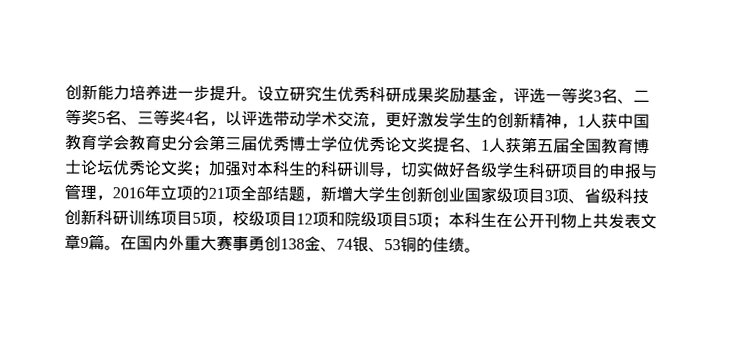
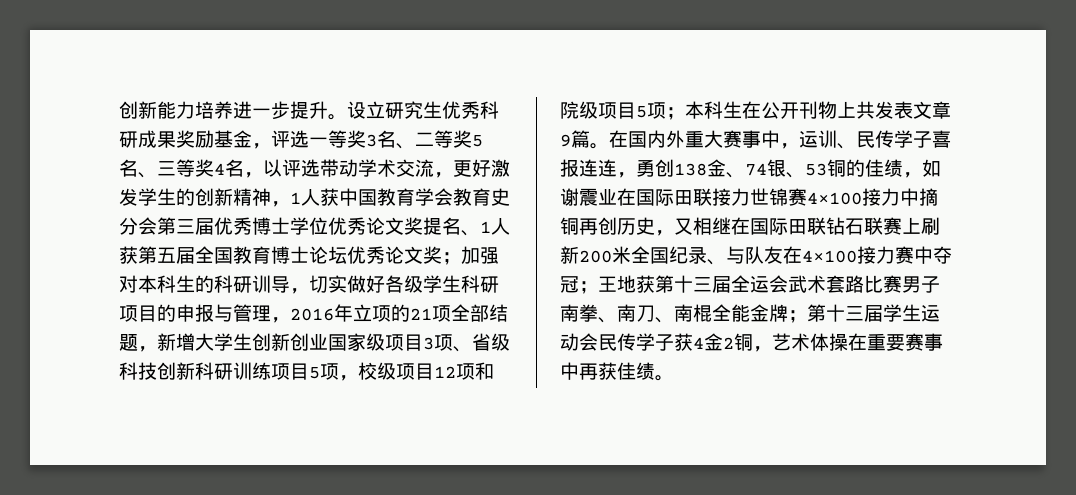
(249, 244) none -> [761,130,951,149] [560,159,636,178] 中，运训、民传学子喜报连连，
(465, 245) none -> [903,159,941,178] [560,188,938,206] [560,217,940,236] [560,246,952,265] [560,275,940,294] [560,304,940,323] [560,333,943,352] [560,362,655,380] ，如谢震业在国际田联接力世锦赛4×100接力中摘铜再创历史，又相继在国际田联钻石联赛上刷新200米全国纪录、与队友在4×100接力赛中夺冠；王地获第十三届全运会武术套路比赛男子南拳、南刀、南棍全能金牌；第十三届学生运动会民传学子获4金2铜，艺术体操在重要赛事中再获佳绩

